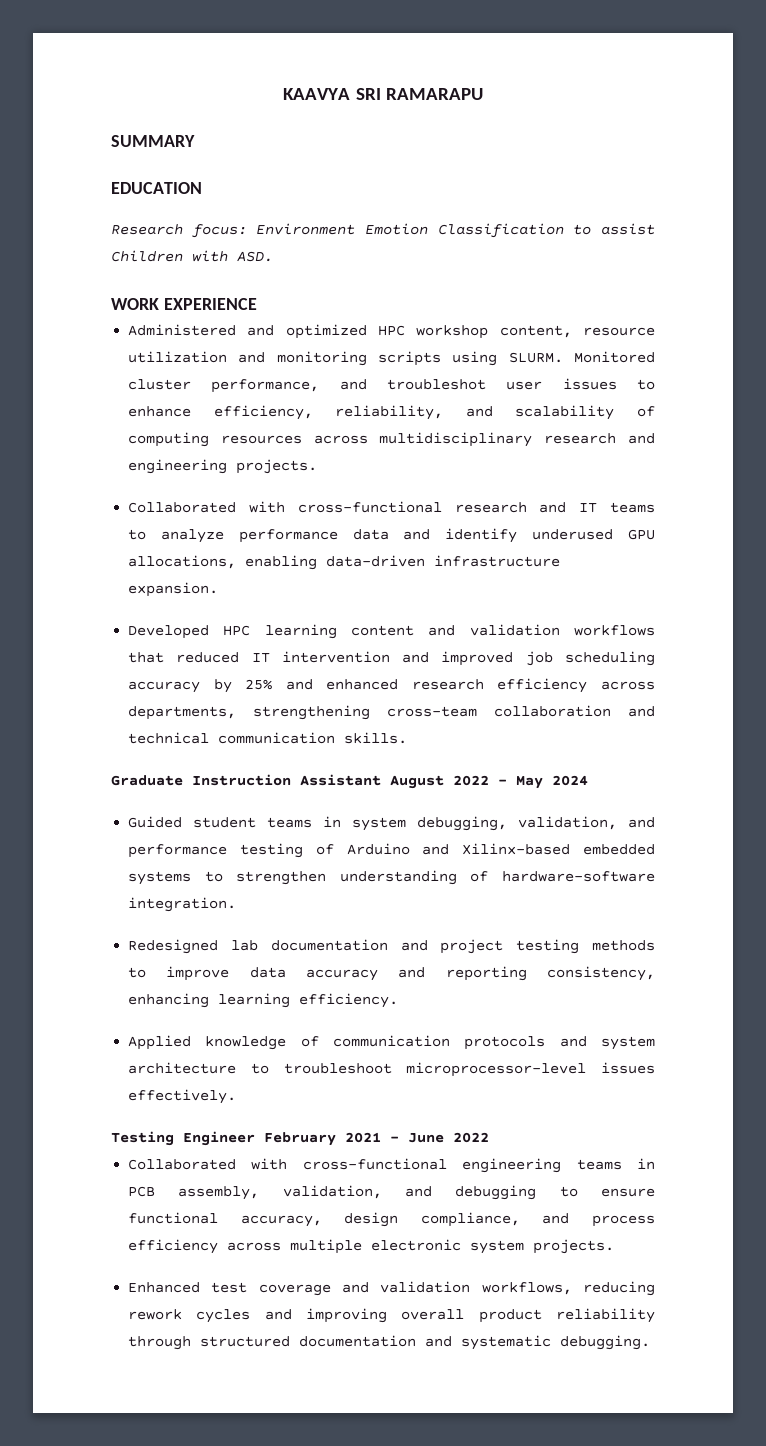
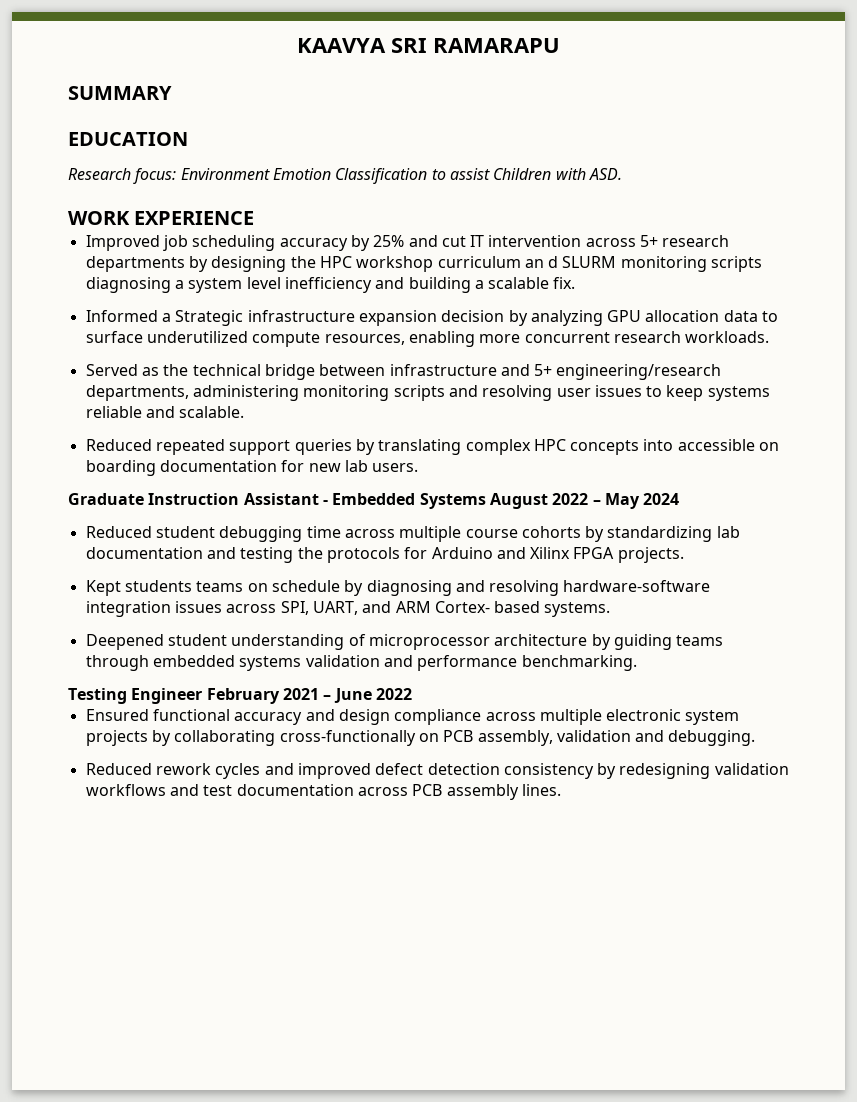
[128,324,655,339] [128,351,655,366] [128,378,655,393] [128,405,656,420] [128,432,655,447] [128,459,318,474] [128,501,655,513] [128,528,656,543] [128,555,561,570] [128,582,219,597] [128,624,655,639] [128,651,514,666] Administered and optimized HPC workshop content, resource utilization and monitoring scripts using SLURM. Monitored cluster performance, and troubleshot user issues to enhance efficiency, reliability, and scalability of computing resources across multidisciplinary research and engineering projects. // Collaborated with cross-functional research and IT teams to analyze performance data and identify underused GPU allocations, enabling data-driven infrastructure expansion. // Developed HPC learning content and validation workflows that reduced IT intervention and improved -> [85,235,160,251] Improved
[326,678,656,693] [128,705,655,720] [128,732,408,744] enhanced research efficiency across departments, strengthening cross-team collaboration and technical communication skills. -> [441,235,730,247] [85,256,763,272] [85,277,576,293] [85,310,779,326] [85,331,770,347] [85,364,722,380] [85,385,770,401] [85,406,245,418] [85,439,780,455] [85,460,419,476] cut IT intervention across 5+ research departments by designing the HPC workshop curriculum an d SLURM monitoring scripts diagnosing a system level inefficiency and building a scalable fix. // Informed a Strategic infrastructure expansion decision by analyzing GPU allocation data to surface underutilized compute resources, enabling more concurrent research workloads. // Served as the technical bridge between infrastructure and 5+ engineering/research departments, administering monitoring scripts and resolving user issues to keep systems reliable and scalable. // Reduced repeated support queries by translating complex HPC concepts into accessible on boarding documentation for new lab users.
(381, 780) none -> [322,493,486,509] - Embedded Systems
[128,816,655,831] [128,843,655,858] [128,870,656,885] [128,897,237,912] [128,939,655,954] [128,966,655,981] [128,993,399,1008] [128,1035,655,1050] [128,1062,655,1077] [128,1089,237,1104] Guided student teams in system debugging, validation, and performance testing of Arduino and Xilinx-based embedded systems to strengthen understanding of hardware–software integration. // Redesigned lab documentation and project testing methods to improve data accuracy and reporting consistency, enhancing learning efficiency. // Applied knowledge of communication protocols and system architecture to troubleshoot microprocessor-level issues effectively. -> [85,526,740,542] [85,547,684,563] [85,580,711,596] [85,601,611,617] [85,634,724,650] [85,655,637,671] Reduced student debugging time across multiple course cohorts by standardizing lab documentation and testing the protocols for Arduino and Xilinx FPGA projects. // Kept students teams on schedule by diagnosing and resolving hardware-software integration issues across SPI, UART, and ARM Cortex- based systems. // Deepened student understanding of microprocessor architecture by guiding teams through embedded systems validation and performance benchmarking.
[128,1158,655,1173] [128,1185,655,1200] [128,1212,656,1227] [128,1239,615,1254] [128,1281,655,1296] [128,1308,655,1323] [128,1335,651,1350] Collaborated with cross-functional engineering teams in PCB assembly, validation, and debugging to ensure functional accuracy, design compliance, and process efficiency across multiple electronic system projects. // Enhanced test coverage and validation workflows, reducing rework cycles and improving overall product reliability through structured documentation and systematic debugging. -> [85,709,740,725] [85,730,756,746] [85,763,789,779] [85,784,561,800] Ensured functional accuracy and design compliance across multiple electronic system projects by collaborating cross-functionally on PCB assembly, validation and debugging. // Reduced rework cycles and improved defect detection consistency by redesigning validation workflows and test documentation across PCB assembly lines.

